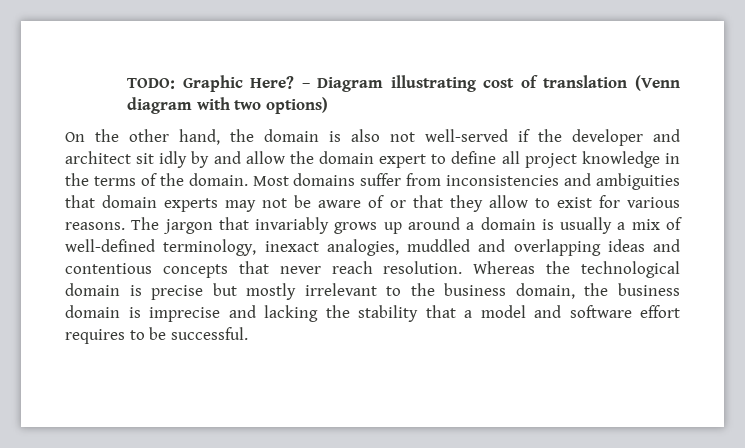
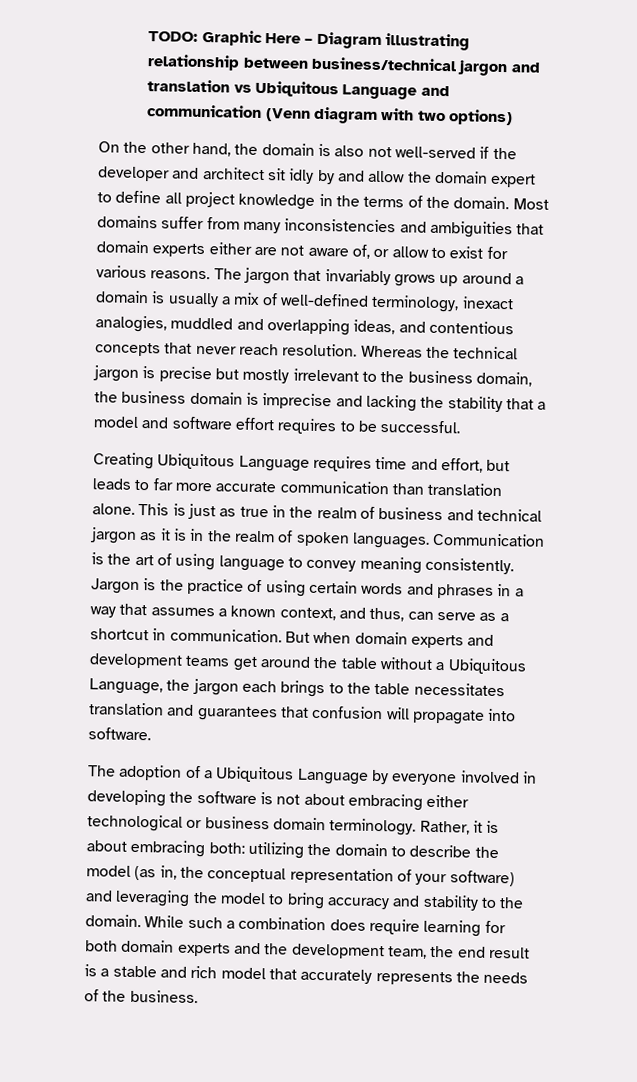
[250,76,295,89] Here? -> [264,33,301,44] Here
[483,75,628,88] cost of translation -> [147,54,541,77] [147,79,450,100] [147,104,263,118] relationship between business/technical jargon and translation vs Ubiquitous Language and communication
(442, 179) none -> [242,221,281,234] many
[225,195,483,212] may not be aware of or that they -> [208,242,390,259] either are not aware of, or
[607,239,645,252] ideas -> [353,319,396,335] ideas,
[581,261,680,278] [65,283,120,296] technological domain -> [453,346,519,360] [93,365,139,382] technical jargon
(248, 333) none -> [93,452,511,473] [92,478,503,497] [92,502,542,522] [90,527,546,549] [91,552,514,575] [91,578,524,599] [90,603,509,622] [90,628,495,649] [89,653,527,675] [89,678,505,698] [89,702,517,725] [88,727,151,741] [88,764,537,786] [87,789,470,811] [87,814,500,836] [86,839,499,859] [86,865,515,887] [85,889,525,911] [85,914,506,937] [85,939,530,960] [84,964,529,986] [84,989,198,1004] // Creating Ubiquitous Language requires time and effort, but leads to far more accurate communication than translation alone. This is just as true in the realm of business and technical jargon as it is in the realm of spoken languages. Communication is the art of using language to convey meaning consistently. Jargon is the practice of using certain words and phrases in a way that assumes a known context, and thus, can serve as a shortcut in communication. But when domain experts and development teams get around the table without a Ubiquitous Language, the jargon each brings to the table necessitates translation and guarantees that confusion will propagate into software. // The adoption of a Ubiquitous Language by everyone involved in developing the software is not about embracing either technological or business domain terminology. Rather, it is about embracing both: utilizing the domain to describe the model (as in, the conceptual representation of your software) and leveraging the model to bring accuracy and stability to the domain. While such a combination does require learning for both domain experts and the development team, the end result is a stable and rich model that accurately represents the needs of the business.

